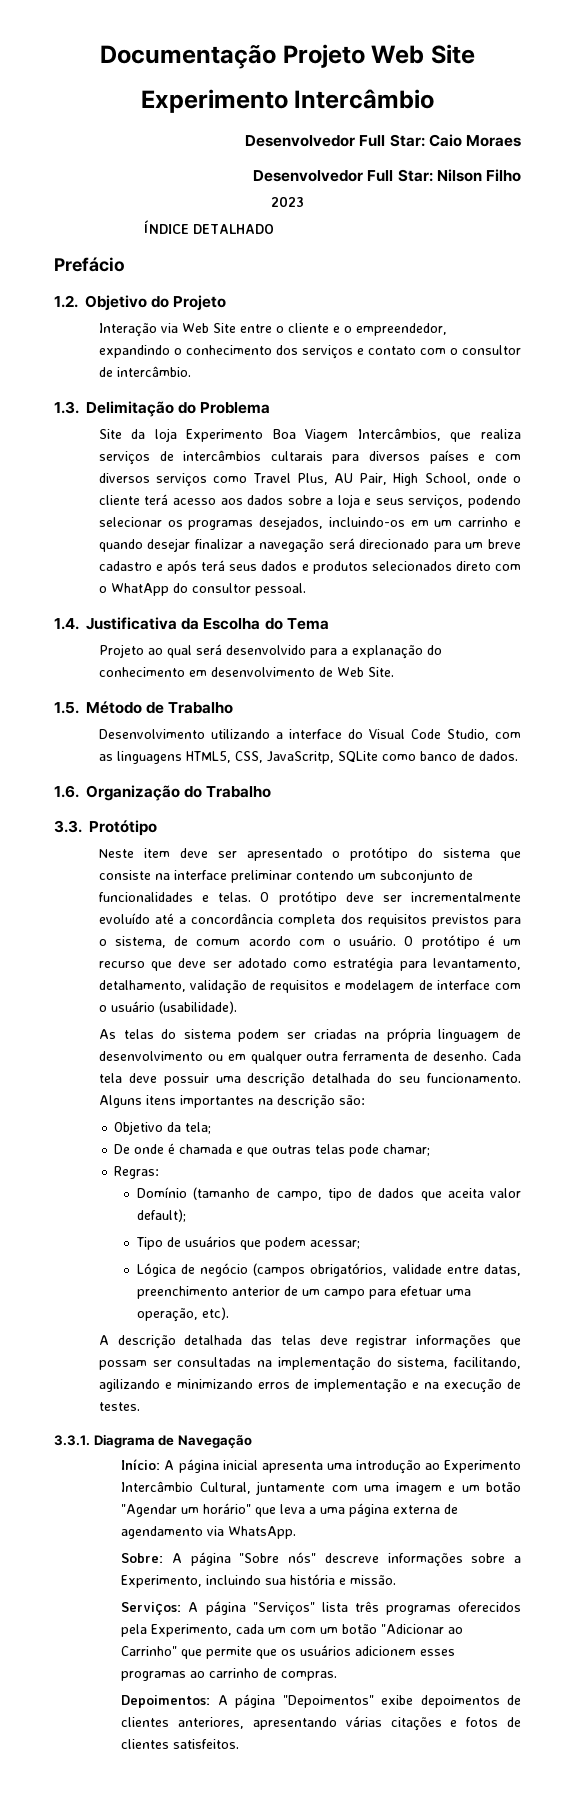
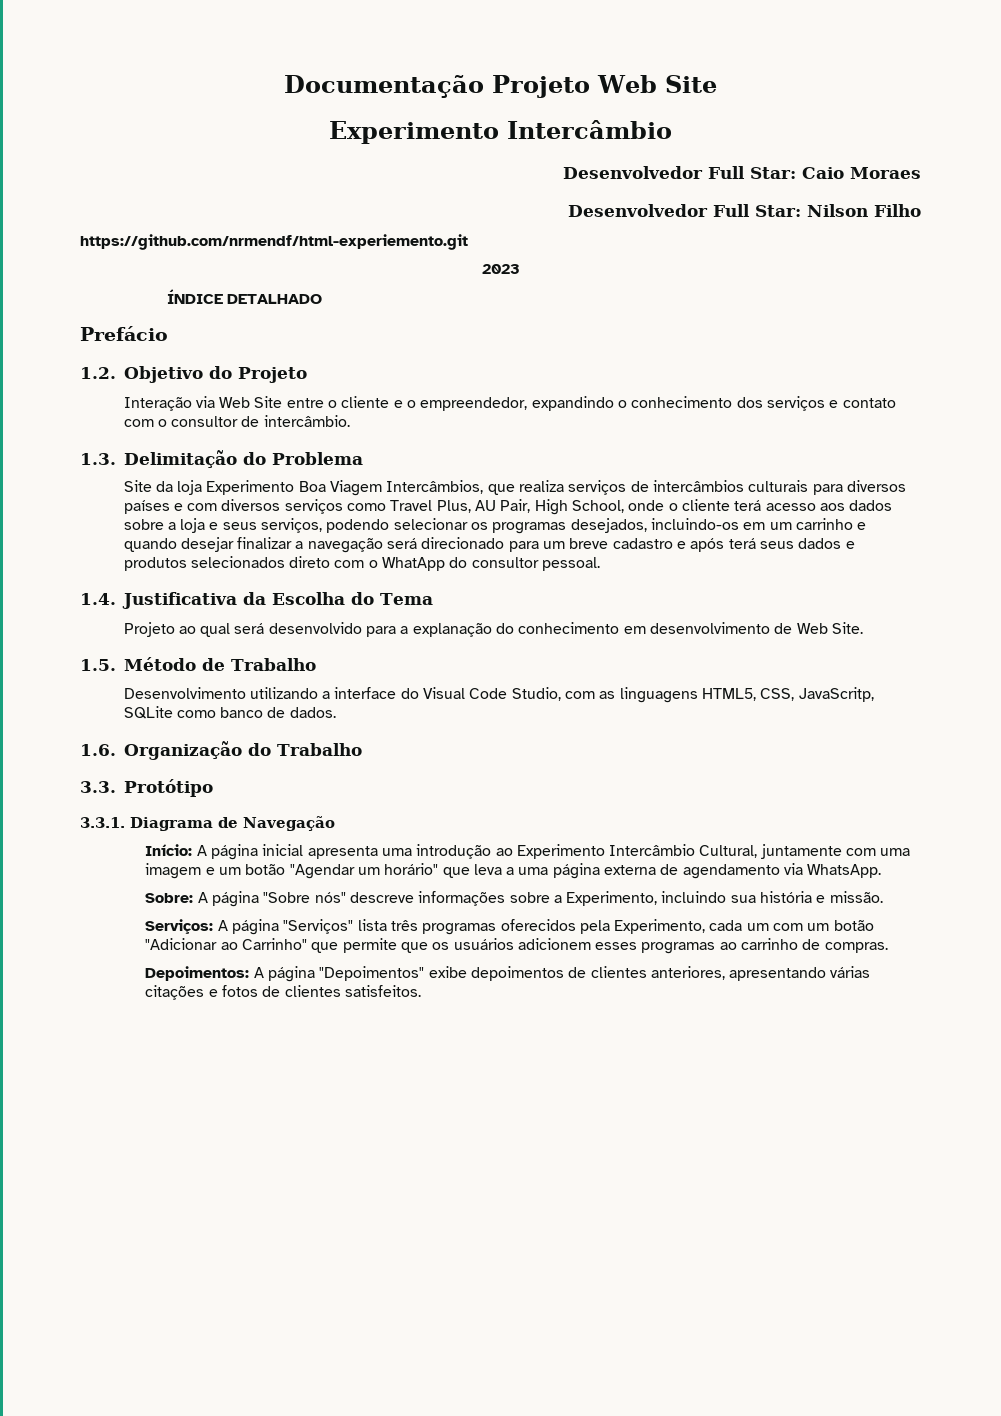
(521, 175) none -> [80,234,468,250] // https://github.com/nrmendf/html-experiemento.git
[270,451,323,461] cultarais -> [748,480,809,492] culturais
[98,847,521,861] [98,869,473,883] [98,891,521,905] [98,913,521,927] [98,935,521,949] [98,957,521,971] [98,980,521,994] [98,1001,237,1014] [98,1028,521,1042] [98,1051,521,1064] [98,1073,521,1087] [98,1095,365,1109] [114,1121,212,1135] [114,1143,431,1157] [114,1166,160,1179] [136,1187,522,1201] [136,1209,186,1222] [135,1236,360,1250] [136,1263,521,1277] [136,1286,471,1299] [136,1307,229,1322] [98,1335,521,1349] [98,1357,521,1371] [98,1379,521,1393] [98,1402,140,1411] // Neste item deve ser apresentado o protótipo do sistema que consiste na interface preliminar contendo um subconjunto de funcionalidades e telas. O protótipo deve ser incrementalmente evoluído até a concordância completa dos requisitos previstos para o sistema, de comum acordo com o usuário. O protótipo é um recurso que deve ser adotado como estratégia para levantamento, detalhamento, validação de requisitos e modelagem de interface com o usuário (usabilidade). // As telas do sistema podem ser criadas na própria linguagem de desenvolvimento ou em qualquer outra ferramenta de desenho. Cada tela deve possuir uma descrição detalhada do seu funcionamento. Alguns itens importantes na descrição são: // Objetivo da tela; // De onde é chamada e que outras telas pode chamar; // Regras: // Domínio (tamanho de campo, tipo de dados que aceita valor default); // Tipo de usuários que podem acessar; // Lógica de negócio (campos obrigatórios, validade entre datas, preenchimento anterior de um campo para efetuar uma operação, etc). // A descrição detalhada das telas deve registrar informações que possam ser consultadas na implementação do sistema, facilitando, agilizando e minimizando erros de implementação e na execução de testes. -> (213, 788) none

